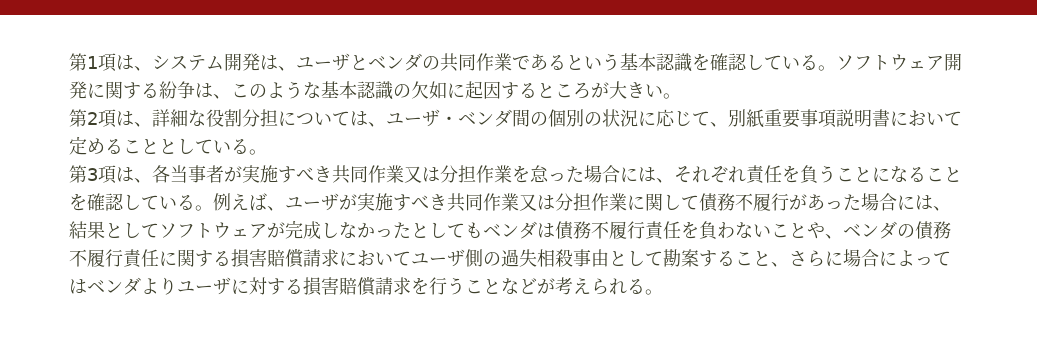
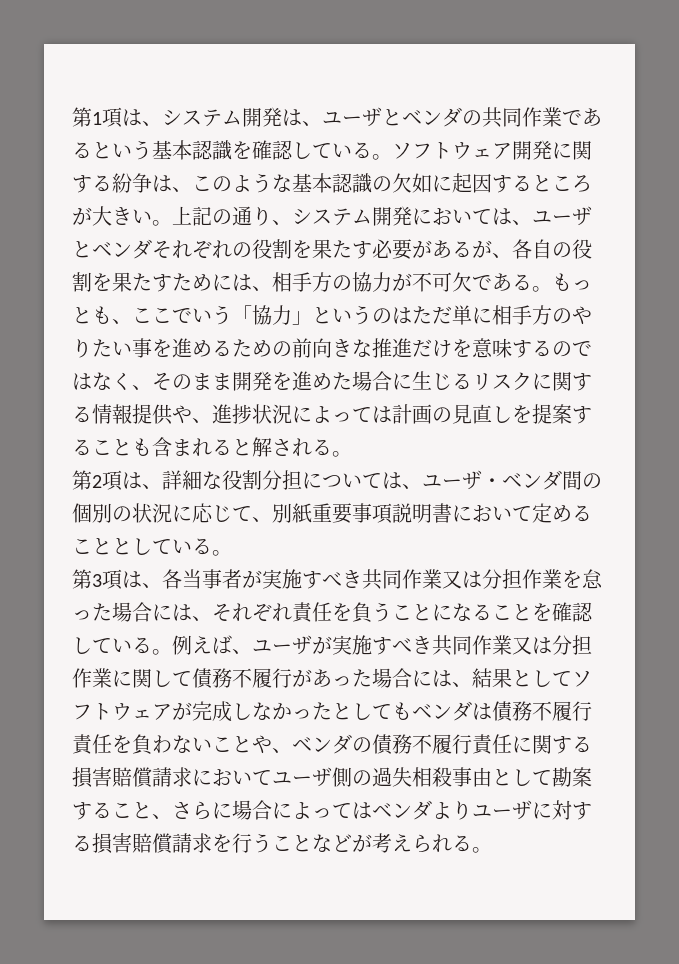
(681, 96) none -> [172,206,592,226] [72,239,592,260] [72,272,592,292] [72,305,592,325] [72,338,592,358] [72,371,592,391] [72,404,592,425] [72,437,352,457] 上記の通り、システム開発においては、ユーザとベンダそれぞれの役割を果たす必要があるが、各自の役割を果たすためには、相手方の協力が不可欠である。もっとも、ここでいう「協力」というのはただ単に相手方のやりたい事を進めるための前向きな推進だけを意味するのではなく、そのまま開発を進めた場合に生じるリスクに関する情報提供や、進捗状況によっては計画の見直しを提案することも含まれると解される。

